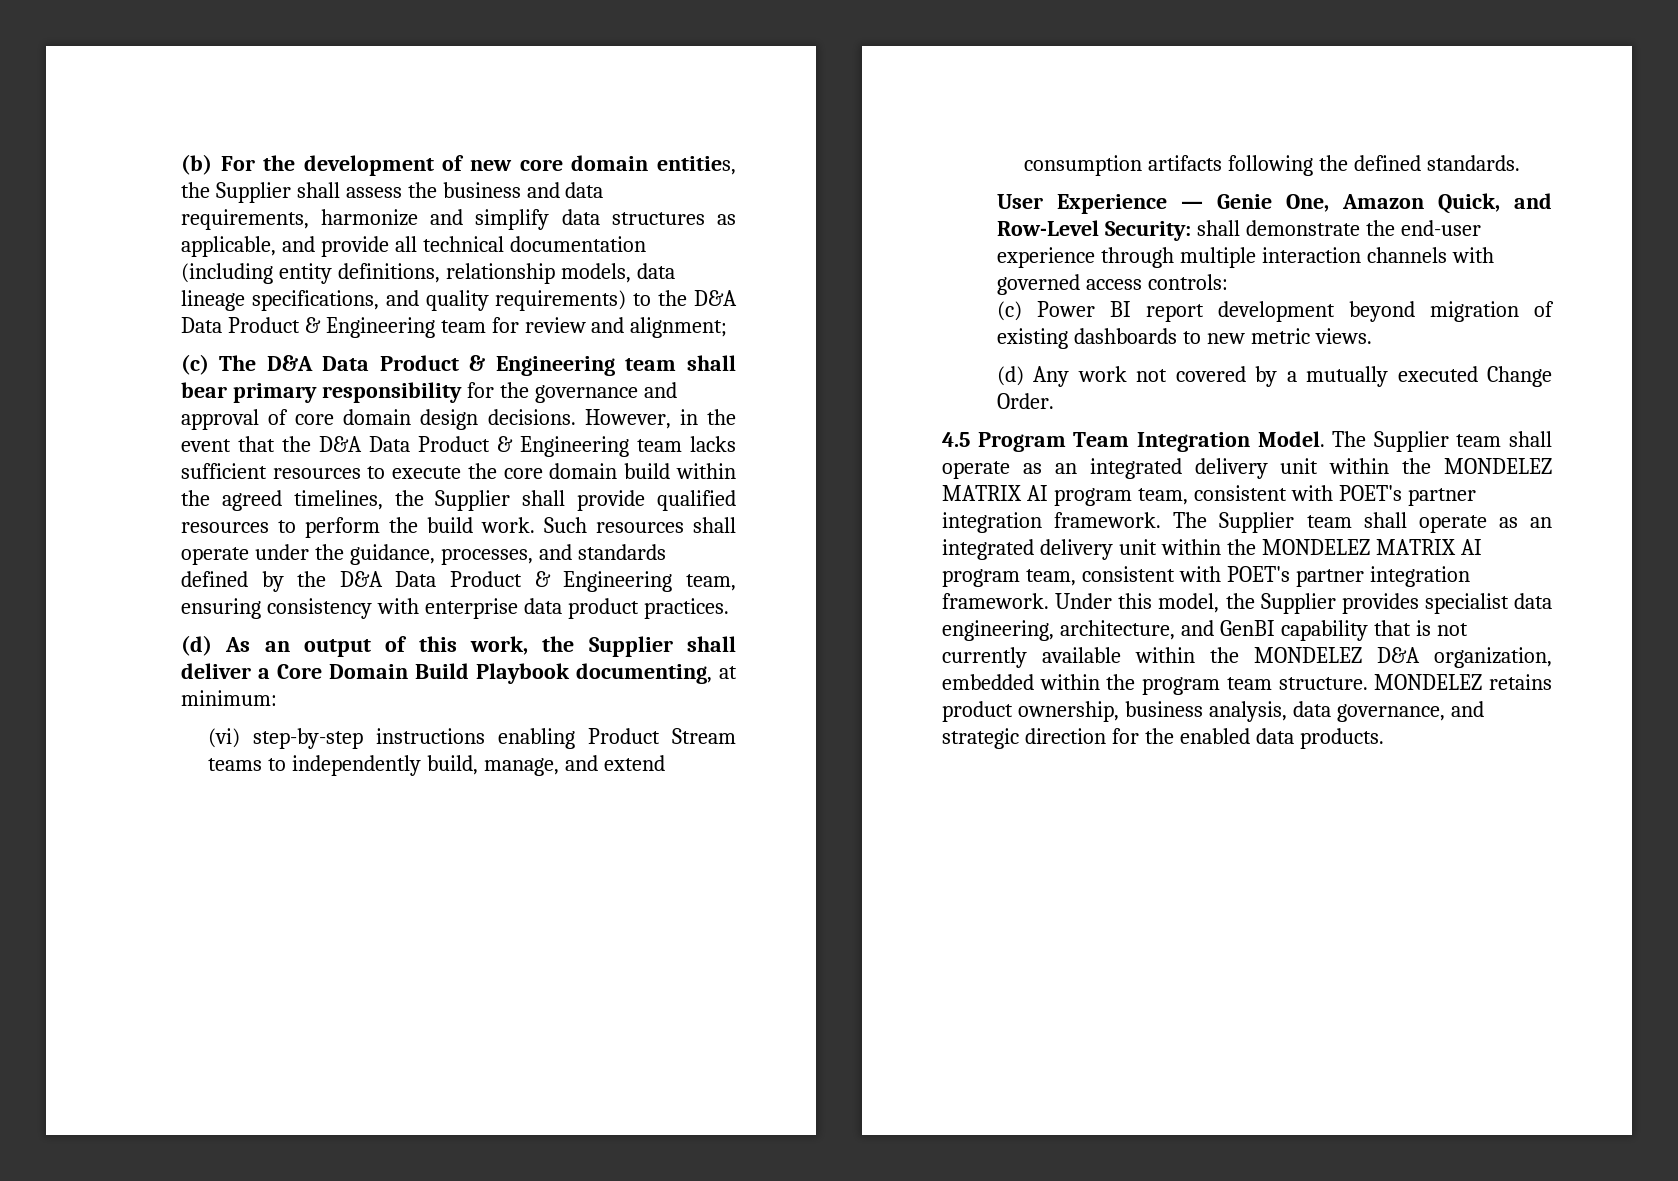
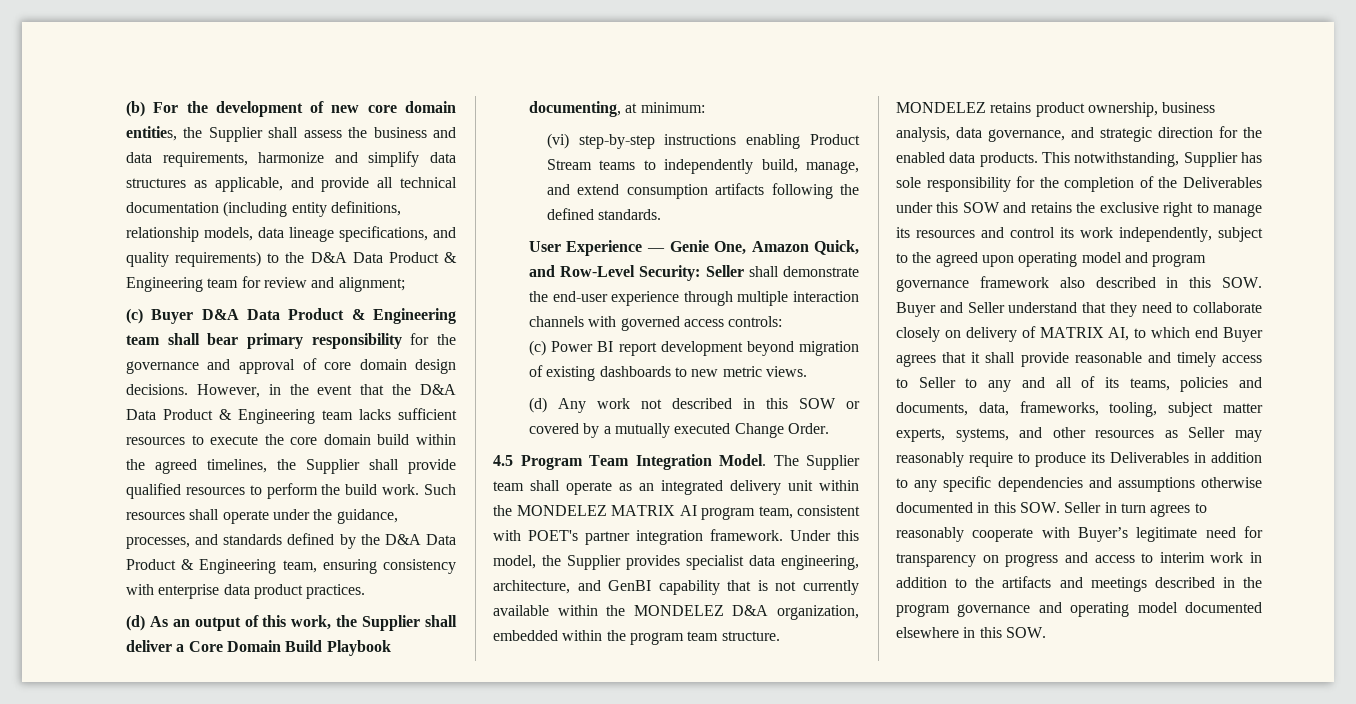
[219,355,257,371] The -> [151,309,194,324] Buyer
(1191, 231) none -> [705,265,744,277] Seller
(1168, 375) none -> [671,398,860,409] described in this SOW or
[1173,512,1552,533] [942,539,1482,560] [942,566,1470,587] [942,593,1049,609] The Supplier team shall operate as an integrated delivery unit within the MONDELEZ MATRIX AI program team, consistent with POET's partner integration framework. -> (783, 535) none
(1384, 738) none -> [1042,152,1262,167] [896,176,1262,192] [896,202,1262,217] [896,227,1263,242] [896,252,1207,267] [896,276,1262,292] [896,302,1262,317] [896,326,1263,342] [896,352,1262,367] [896,376,1262,392] [896,401,1263,417] [896,427,1262,442] [896,452,1262,467] [896,476,1262,492] [896,502,1207,517] [896,526,1263,542] [896,552,1262,567] [896,576,1262,592] [896,602,1262,617] [896,627,1046,638] This notwithstanding, Supplier has sole responsibility for the completion of the Deliverables under this SOW and retains the exclusive right to manage its resources and control its work independently, subject to the agreed upon operating model and program governance framework also described in this SOW. Buyer and Seller understand that they need to collaborate closely on delivery of MATRIX AI, to which end Buyer agrees that it shall provide reasonable and timely access to Seller to any and all of its teams, policies and documents, data, frameworks, tooling, subject matter experts, systems, and other resources as Seller may reasonably require to produce its Deliverables in addition to any specific dependencies and assumptions otherwise documented in this SOW. Seller in turn agrees to reasonably cooperate with Buyer’s legitimate need for transparency on progress and access to interim work in addition to the artifacts and meetings described in the program governance and operating model documented elsewhere in this SOW.

